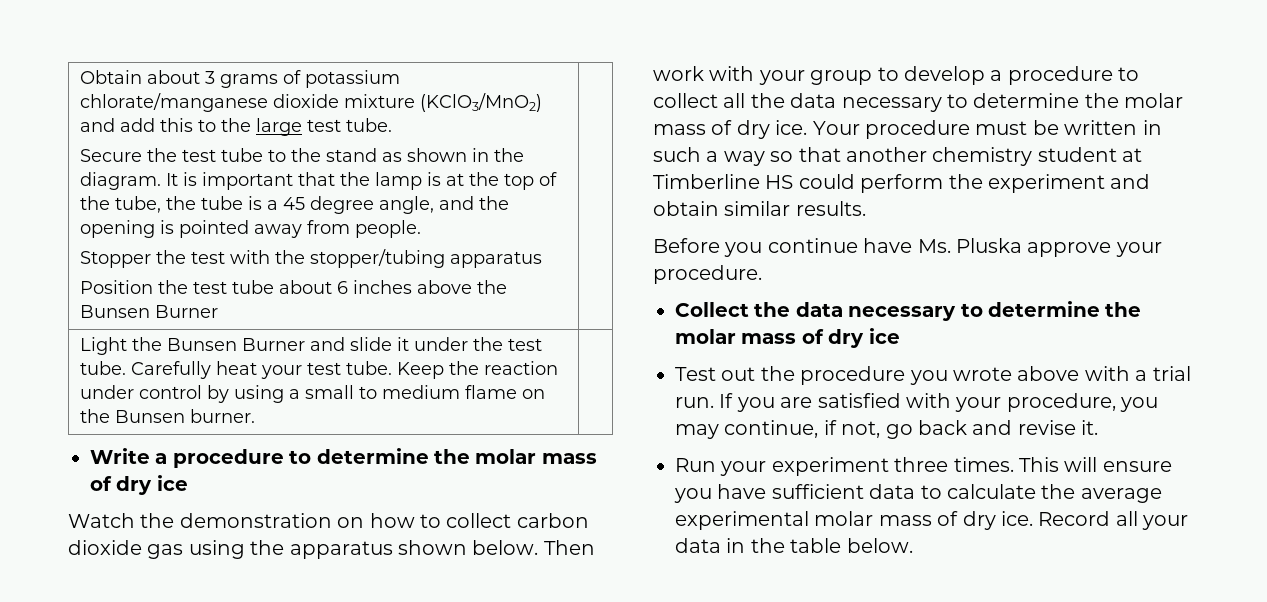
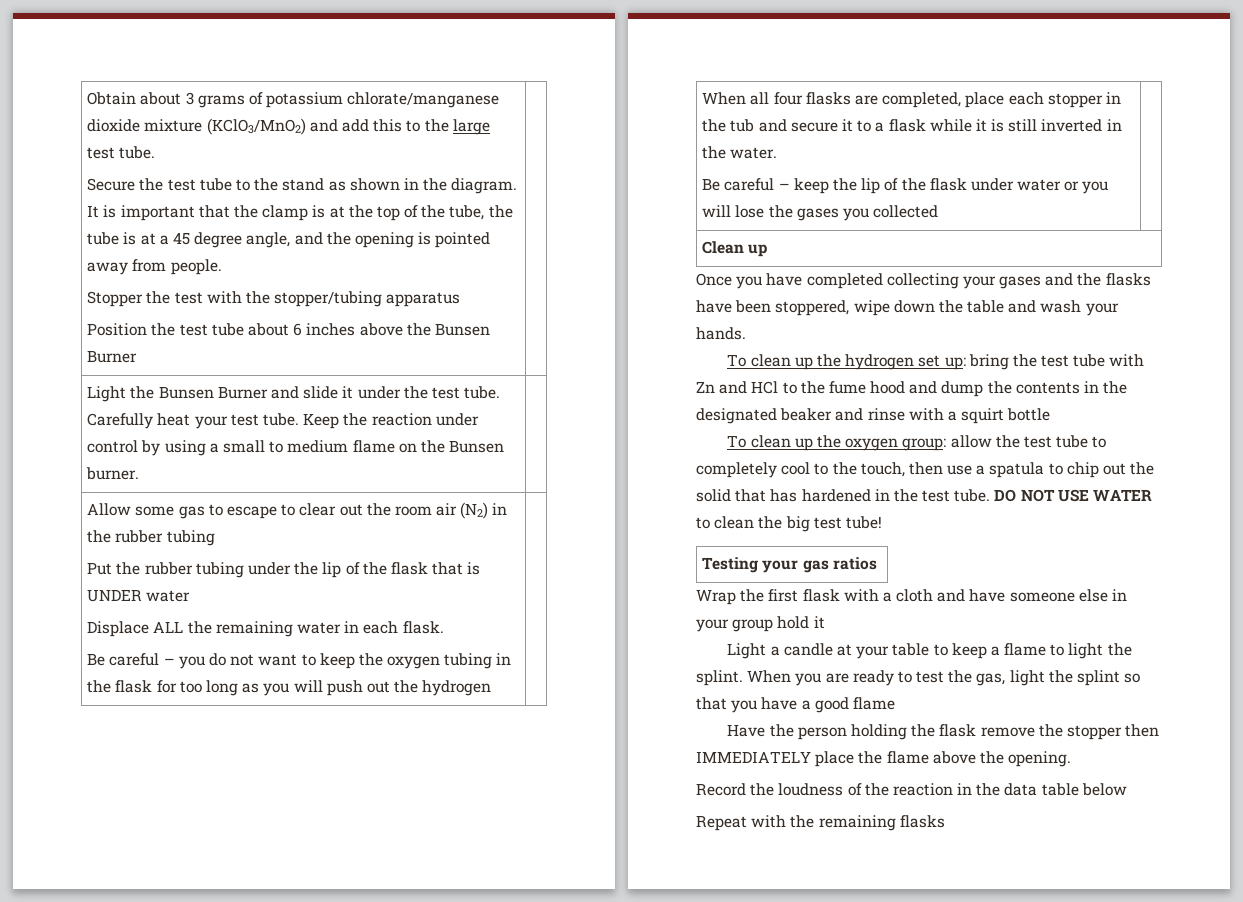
[374,172,422,190] lamp -> [262,205,309,221] clamp
(262, 203) none -> [140,233,156,245] at
[90,448,597,468] [90,475,188,495] [68,513,589,528] [68,540,595,559] [653,66,1140,85] [653,93,1184,112] [653,120,1162,139] [653,147,1143,166] [653,174,1151,193] [653,201,866,216] [653,238,1162,257] [653,265,762,284] [675,301,1142,321] [675,328,900,348] [675,366,1191,385] [675,393,1159,412] [675,420,1099,439] [675,457,1172,476] [674,484,1162,503] [675,511,1189,530] [675,538,913,553] // Write a procedure to determine the molar mass of dry ice // Watch the demonstration on how to collect carbon dioxide gas using the apparatus shown below. Then work with your group to develop a procedure to collect all the data necessary to determine the molar mass of dry ice. Your procedure must be written in such a way so that another chemistry student at Timberline HS could perform the experiment and obtain similar results. // Before you continue have Ms. Pluska approve your procedure. // Collect the data necessary to determine the molar mass of dry ice // Test out the procedure you wrote above with a trial run. If you are satisfied with your procedure, you may continue, if not, go back and revise it. // Run your experiment three times. This will ensure you have sufficient data to calculate the average experimental molar mass of dry ice. Record all your data in the table below. -> [87,502,508,519] [87,530,215,546] [87,562,481,578] [87,589,191,602] [87,621,444,637] [87,653,512,669] [87,680,492,696] [702,92,1121,108] [702,119,1122,132] [702,146,778,159] [702,178,1109,194] [702,205,939,221] [702,241,768,257] [696,273,1151,289] [696,300,1119,316] [696,327,746,340] [727,354,1145,370] [696,381,1128,397] [696,408,1051,424] [727,435,1107,451] [696,462,1155,478] [696,489,1153,502] [696,516,882,532] [702,557,877,573] [696,589,1128,605] [696,616,825,632] [727,643,1132,659] [696,670,1141,686] [696,697,895,713] [727,724,1160,740] [696,751,1072,767] [696,783,1127,796] [696,815,945,831] // Allow some gas to escape to clear out the room air (N2) in the rubber tubing // Put the rubber tubing under the lip of the flask that is UNDER water // Displace ALL the remaining water in each flask. // Be careful – you do not want to keep the oxygen tubing in the flask for too long as you will push out the hydrogen | // When all four flasks are completed, place each stopper in the tub and secure it to a flask while it is still inverted in the water. // Be careful – keep the lip of the flask under water or you will lose the gases you collected | // Clean up // Once you have completed collecting your gases and the flasks have been stoppered, wipe down the table and wash your hands. // To clean up the hydrogen set up: bring the test tube with Zn and HCl to the fume hood and dump the contents in the designated beaker and rinse with a squirt bottle // To clean up the oxygen group: allow the test tube to completely cool to the touch, then use a spatula to chip out the solid that has hardened in the test tube. DO NOT USE WATER to clean the big test tube! // Testing your gas ratios // Wrap the first flask with a cloth and have someone else in your group hold it // Light a candle at your table to keep a flame to light the splint. When you are ready to test the gas, light the splint so that you have a good flame // Have the person holding the flask remove the stopper then IMMEDIATELY place the flame above the opening. // Record the loudness of the reaction in the data table below // Repeat with the remaining flasks

